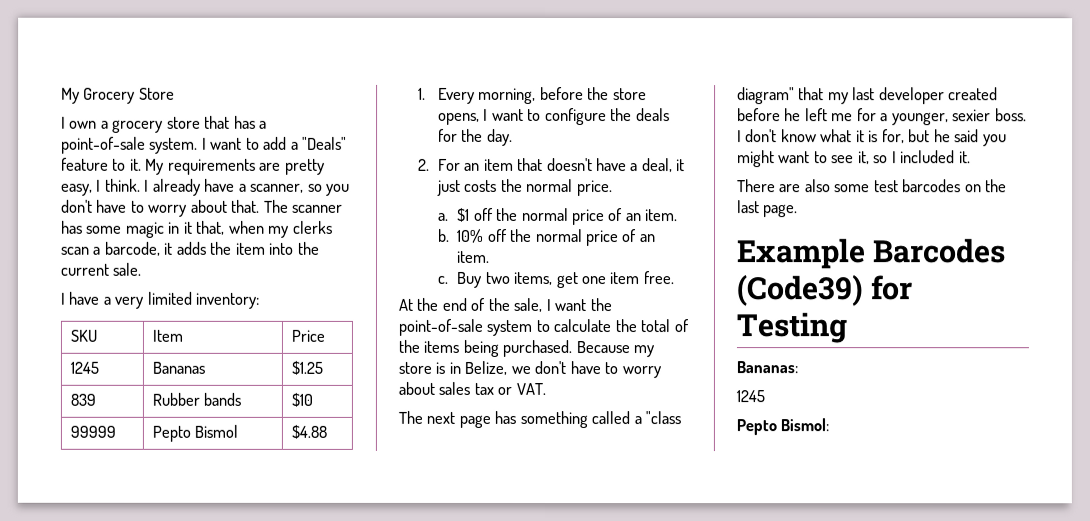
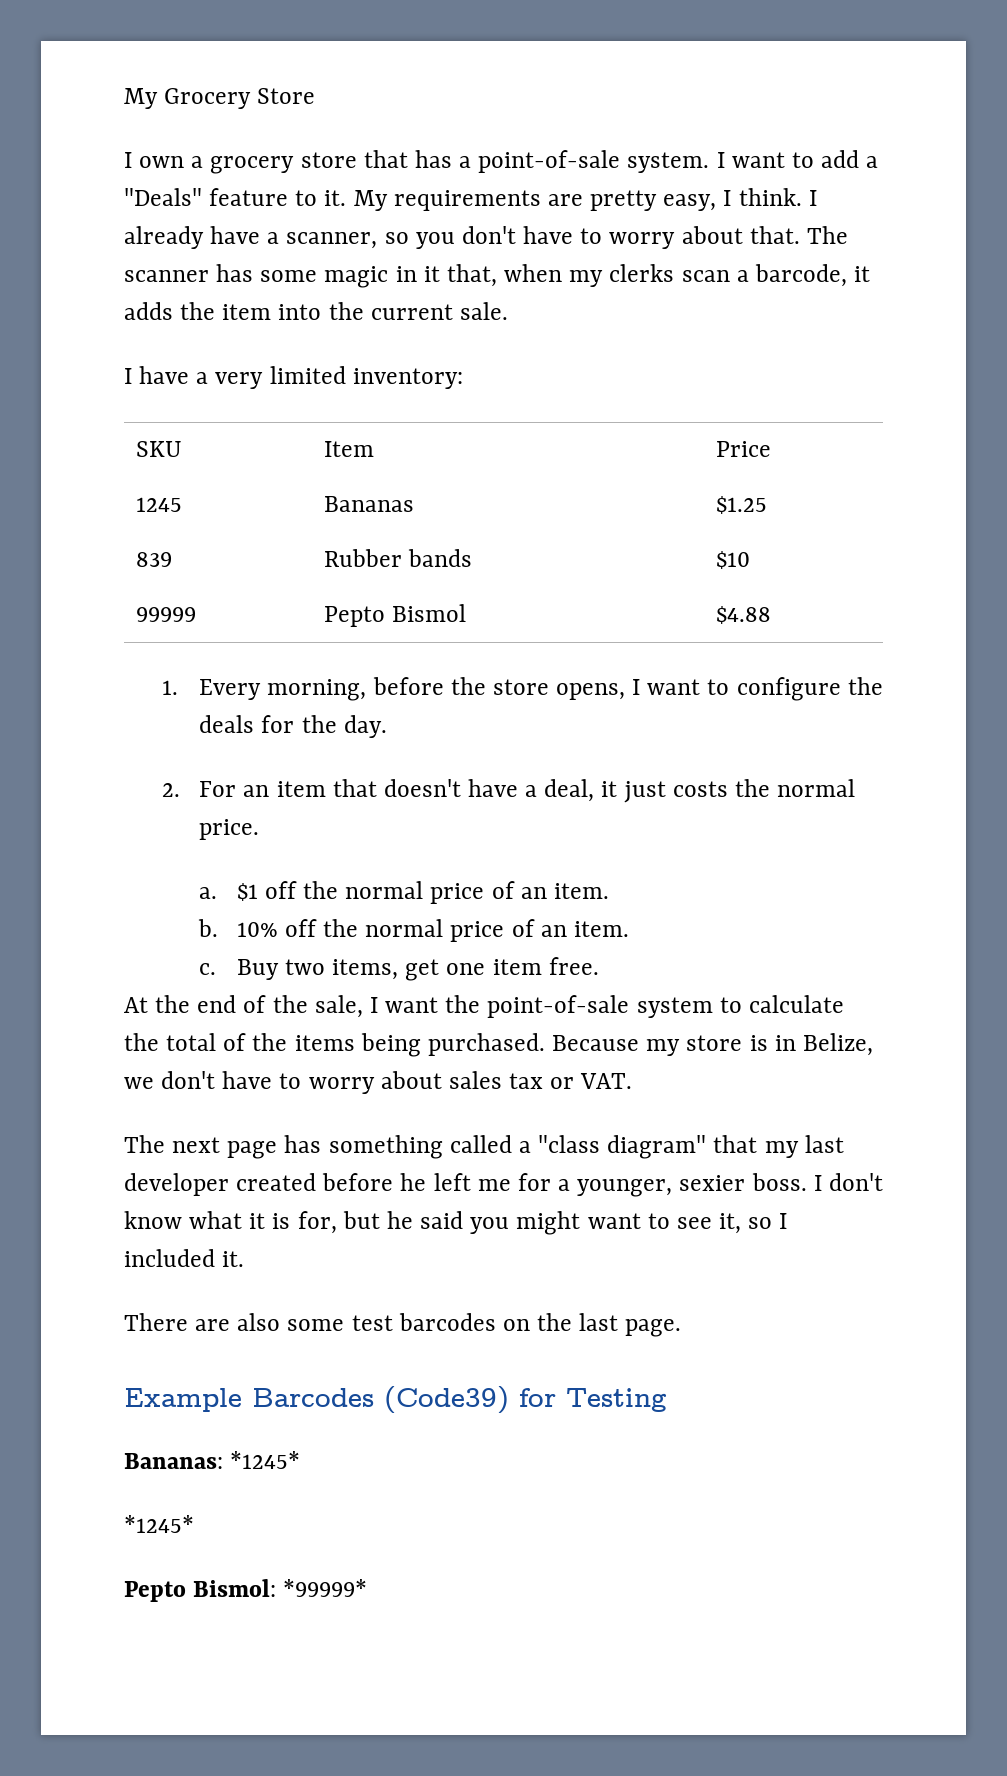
[736,390,765,403] // 1245 -> [230,1451,301,1469] [124,1515,194,1533] *1245* // *1245*
(830, 425) none -> [283,1579,368,1597] *99999*

